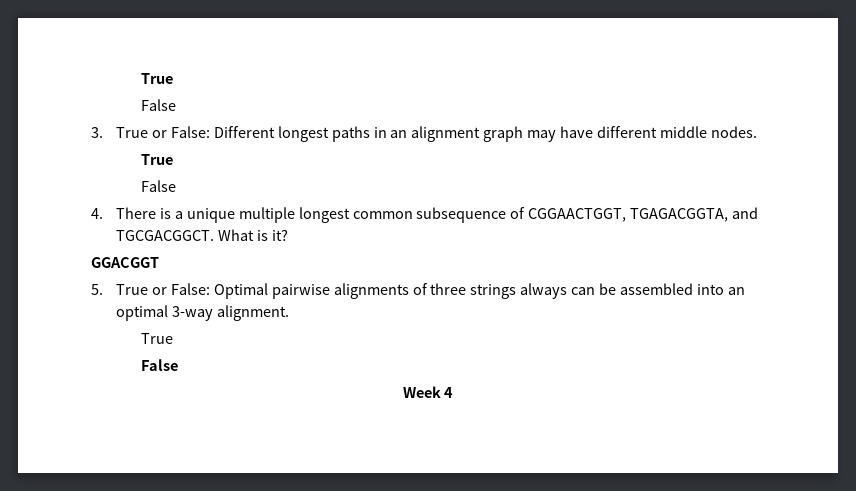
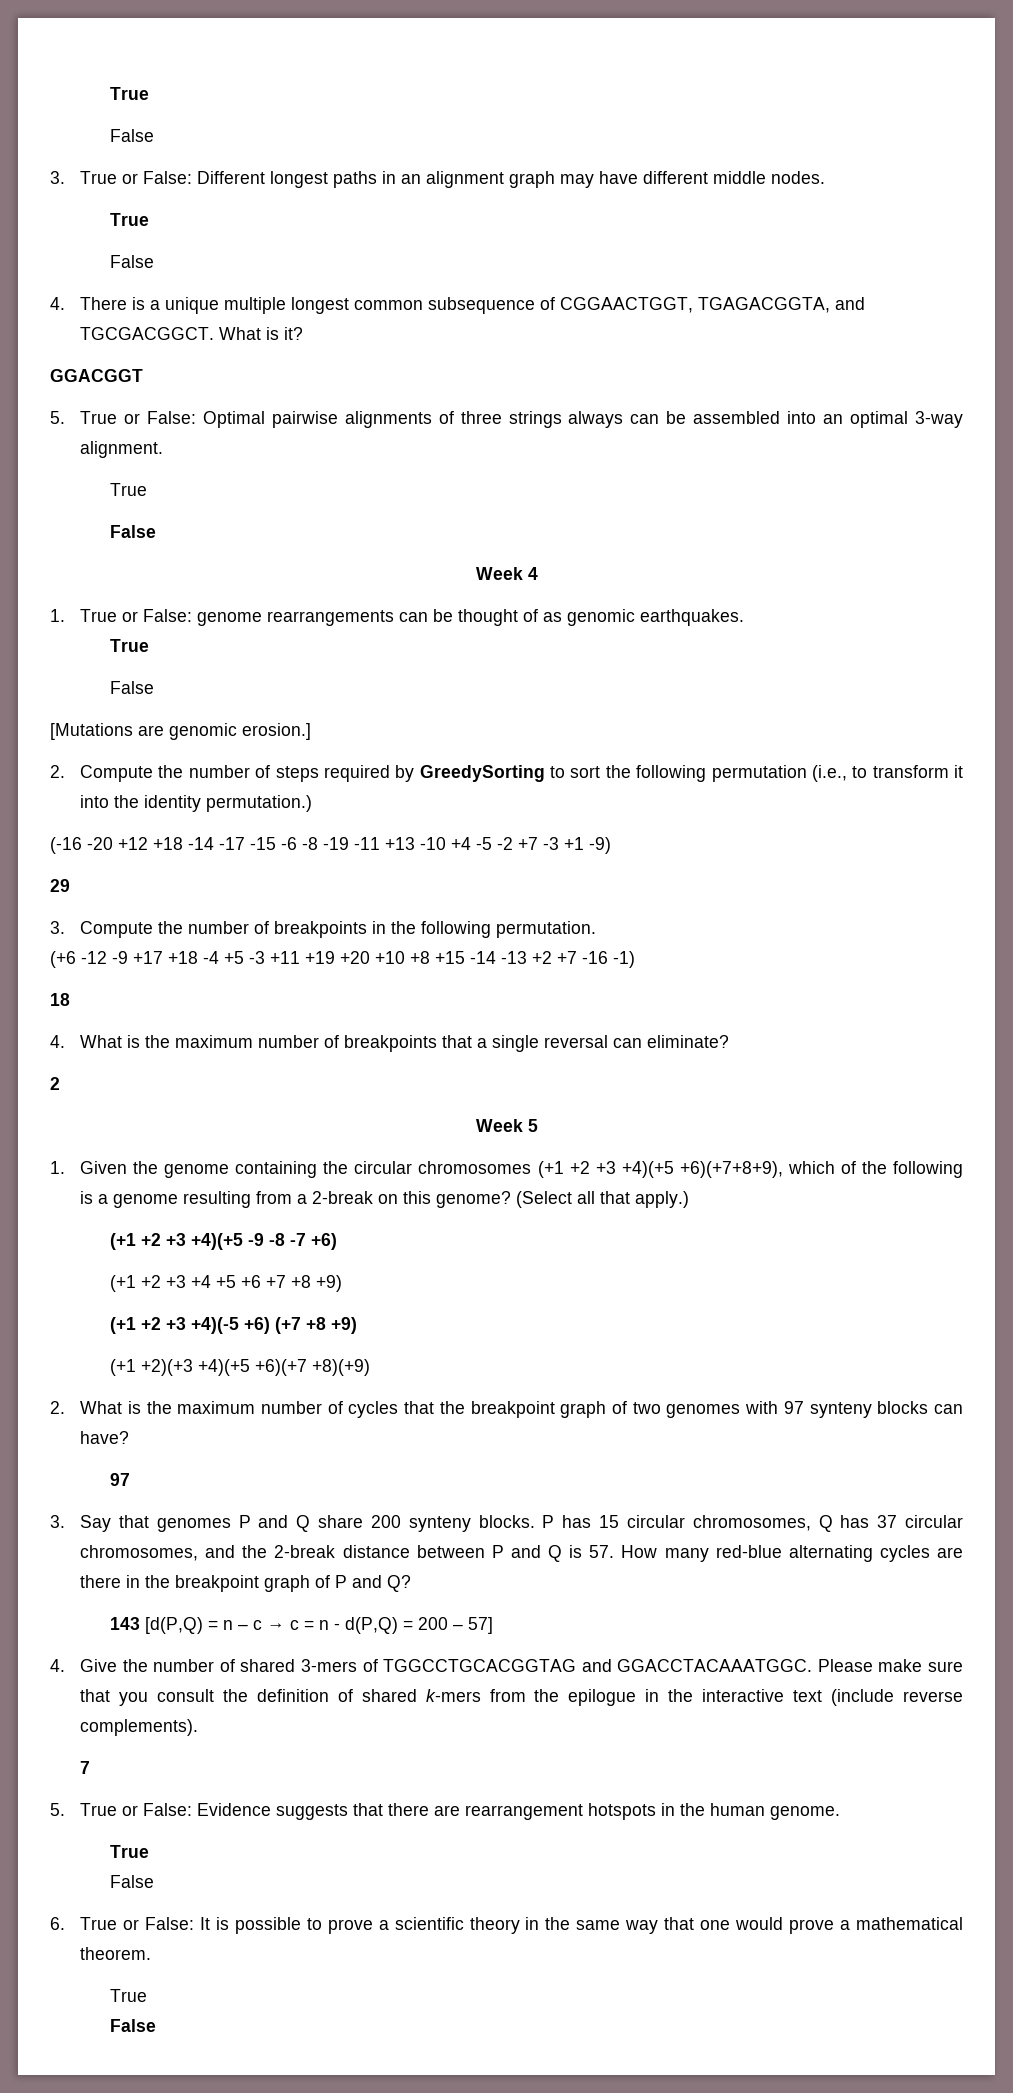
(454, 392) none -> [50,609,745,626] [110,639,150,652] [110,681,155,694] [50,723,311,740] [50,765,964,782] [80,795,313,812] [50,837,611,854] [50,879,70,892] [50,921,597,938] [50,951,635,968] [50,993,70,1006] [50,1035,730,1052] [50,1077,60,1090] [475,1119,538,1132] [50,1161,963,1178] [80,1191,690,1208] [110,1233,338,1250] [110,1275,343,1292] [110,1317,358,1334] [110,1359,371,1376] [50,1401,963,1418] [80,1431,130,1444] [110,1473,131,1486] [50,1515,964,1532] [80,1545,964,1562] [80,1575,412,1592] [110,1617,494,1634] [50,1659,963,1672] [80,1689,964,1706] [80,1719,199,1736] [80,1761,91,1774] [50,1803,841,1820] [110,1845,150,1858] [110,1875,155,1888] [50,1917,964,1934] [80,1947,152,1960] [110,1989,148,2002] [110,2019,157,2032] // 1. True or False: genome rearrangements can be thought of as genomic earthquakes. // True // False // [Mutations are genomic erosion.] // 2. Compute the number of steps required by GreedySorting to sort the following permutation (i.e., to transform it into the identity permutation.) // (-16 -20 +12 +18 -14 -17 -15 -6 -8 -19 -11 +13 -10 +4 -5 -2 +7 -3 +1 -9) // 29 // 3. Compute the number of breakpoints in the following permutation. // (+6 -12 -9 +17 +18 -4 +5 -3 +11 +19 +20 +10 +8 +15 -14 -13 +2 +7 -16 -1) // 18 // 4. What is the maximum number of breakpoints that a single reversal can eliminate? // 2 // Week 5 // 1. Given the genome containing the circular chromosomes (+1 +2 +3 +4)(+5 +6)(+7+8+9), which of the following is a genome resulting from a 2-break on this genome? (Select all that apply.) // (+1 +2 +3 +4)(+5 -9 -8 -7 +6) // (+1 +2 +3 +4 +5 +6 +7 +8 +9) // (+1 +2 +3 +4)(-5 +6) (+7 +8 +9) // (+1 +2)(+3 +4)(+5 +6)(+7 +8)(+9) // 2. What is the maximum number of cycles that the breakpoint graph of two genomes with 97 synteny blocks can have? // 97 // 3. Say that genomes P and Q share 200 synteny blocks. P has 15 circular chromosomes, Q has 37 circular chromosomes, and the 2-break distance between P and Q is 57. How many red-blue alternating cycles are there in the breakpoint graph of P and Q? // 143 [d(P,Q) = n – c → c = n - d(P,Q) = 200 – 57] // 4. Give the number of shared 3-mers of TGGCCTGCACGGTAG and GGACCTACAAATGGC. Please make sure that you consult the definition of shared k-mers from the epilogue in the interactive text (include reverse complements). // 7 // 5. True or False: Evidence suggests that there are rearrangement hotspots in the human genome. // True // False // 6. True or False: It is possible to prove a scientific theory in the same way that one would prove a mathematical theorem. // True // False

